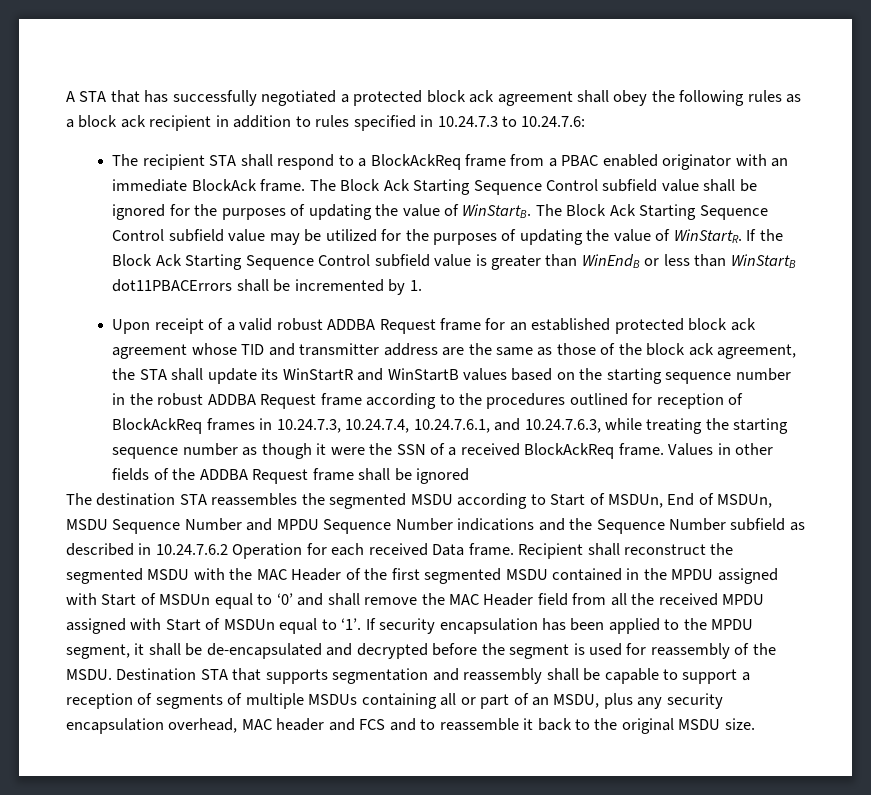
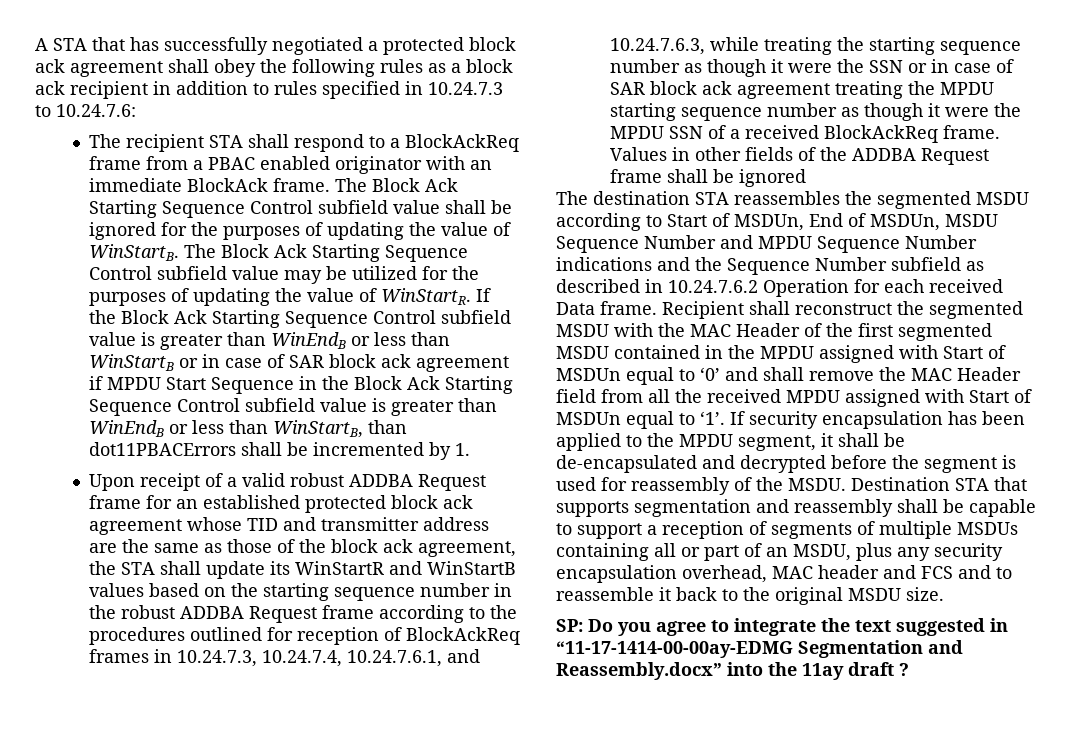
(796, 261) none -> [178,354,509,372] [88,376,513,394] [88,398,497,416] [88,420,407,438] or in case of SAR block ack agreement if MPDU Start Sequence in the Block Ack Starting Sequence Control subfield value is greater than WinEndB or less than WinStartB, than
(426, 449) none -> [907,59,1014,73] [609,81,994,99] [609,103,1021,121] [609,126,703,139] or in case of SAR block ack agreement treating the MPDU starting sequence number as though it were the MPDU SSN
(755, 724) none -> [556,618,1008,636] [556,640,963,658] [556,662,909,680] // SP: Do you agree to integrate the text suggested in “11-17-1414-00-00ay-EDMG Segmentation and Reassembly.docx” into the 11ay draft ?

